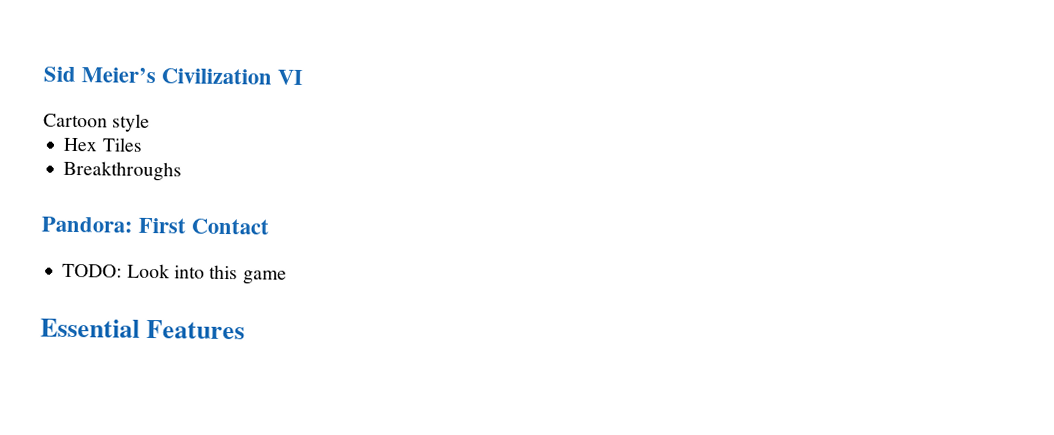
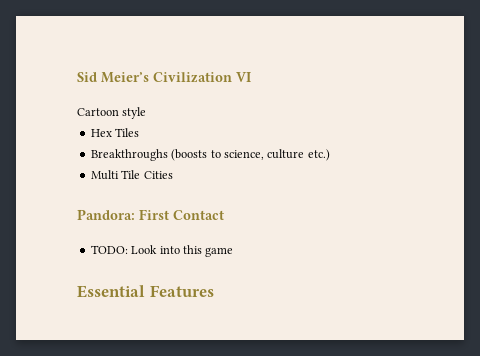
(183, 171) none -> [171,149,330,161] [90,170,173,180] (boosts to science, culture etc.) // Multi Tile Cities

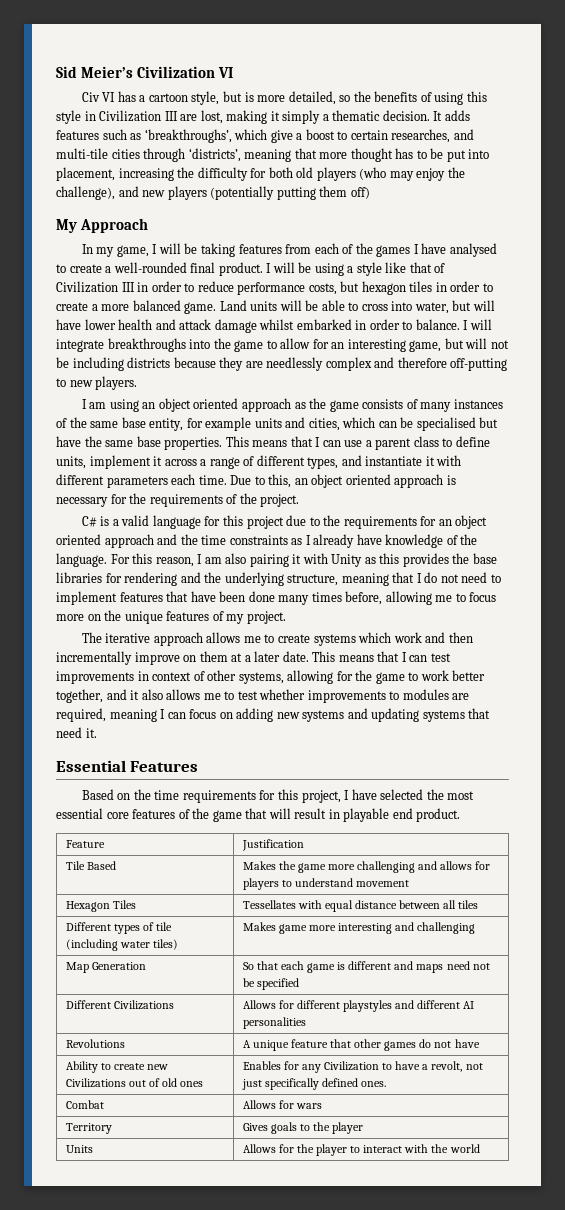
[77,107,147,119] [90,128,140,137] [90,149,330,161] [90,170,173,180] [77,209,224,220] [90,245,234,257] [77,285,214,298] Cartoon style // Hex Tiles // Breakthroughs (boosts to science, culture etc.) // Multi Tile Cities // Pandora: First Contact // TODO: Look into this game // Essential Features -> [81,91,487,105] [56,110,470,124] [56,129,474,143] [56,148,490,162] [56,167,465,181] [56,186,370,200] [56,218,148,233] [81,243,497,257] [56,262,446,276] [56,281,493,295] [56,300,495,314] [56,319,492,333] [56,338,509,352] [56,357,508,371] [56,376,138,390] [81,398,503,412] [56,417,499,431] [56,436,490,450] [56,455,462,469] [56,474,456,488] [56,493,300,507] [81,515,488,529] [56,534,478,548] [56,553,497,567] [56,572,501,586] [56,591,497,605] [56,610,286,624] [81,632,473,646] [56,651,451,665] [56,670,486,684] [56,689,470,703] [56,708,491,722] [56,727,97,738] [56,760,199,772] [81,789,475,803] [56,808,461,822] [65,840,105,848] [241,839,304,851] [65,861,116,870] [242,861,491,873] [242,878,410,890] [65,900,136,912] [242,900,479,912] [65,922,173,934] [65,939,178,951] [242,922,476,934] [65,962,146,973] [242,961,490,973] [242,978,299,990] [65,1000,174,1010] [242,1000,475,1012] [242,1017,306,1029] [65,1039,125,1048] [242,1039,480,1051] [65,1061,169,1073] [65,1078,204,1088] [242,1061,483,1073] [241,1078,387,1090] [65,1100,104,1109] [242,1100,322,1109] [65,1123,112,1134] [242,1122,364,1134] [65,1145,93,1153] [242,1144,480,1156] Civ VI has a cartoon style, but is more detailed, so the benefits of using this style in Civilization III are lost, making it simply a thematic decision. It adds features such as ‘breakthroughs’, which give a boost to certain researches, and multi-tile cities through ‘districts’, meaning that more thought has to be put into placement, increasing the difficulty for both old players (who may enjoy the challenge), and new players (potentially putting them off) // My Approach // In my game, I will be taking features from each of the games I have analysed to create a well-rounded final product. I will be using a style like that of Civilization III in order to reduce performance costs, but hexagon tiles in order to create a more balanced game. Land units will be able to cross into water, but will have lower health and attack damage whilst embarked in order to balance. I will integrate breakthroughs into the game to allow for an interesting game, but will not be including districts because they are needlessly complex and therefore off-putting to new players. // I am using an object oriented approach as the game consists of many instances of the same base entity, for example units and cities, which can be specialised but have the same base properties. This means that I can use a parent class to define units, implement it across a range of different types, and instantiate it with different parameters each time. Due to this, an object oriented approach is necessary for the requirements of the project. // C# is a valid language for this project due to the requirements for an object oriented approach and the time constraints as I already have knowledge of the language. For this reason, I am also pairing it with Unity as this provides the base libraries for rendering and the underlying structure, meaning that I do not need to implement features that have been done many times before, allowing me to focus more on the unique features of my project. // The iterative approach allows me to create systems which work and then incrementally improve on them at a later date. This means that I can test improvements in context of other systems, allowing for the game to work better together, and it also allows me to test whether improvements to modules are required, meaning I can focus on adding new systems and updating systems that need it. // Essential Features // Based on the time requirements for this project, I have selected the most essential core features of the game that will result in playable end product. // Feature | Justification // Tile Based | Makes the game more challenging and allows for players to understand movement // Hexagon Tiles | Tessellates with equal distance between all tiles // Different types of tile (including water tiles) | Makes game more interesting and challenging // Map Generation | So that each game is different and maps need not be specified // Different Civilizations | Allows for different playstyles and different AI personalities // Revolutions | A unique feature that other games do not have // Ability to create new Civilizations out of old ones | Enables for any Civilization to have a revolt, not just specifically defined ones. // Combat | Allows for wars // Territory | Gives goals to the player // Units | Allows for the player to interact with the world

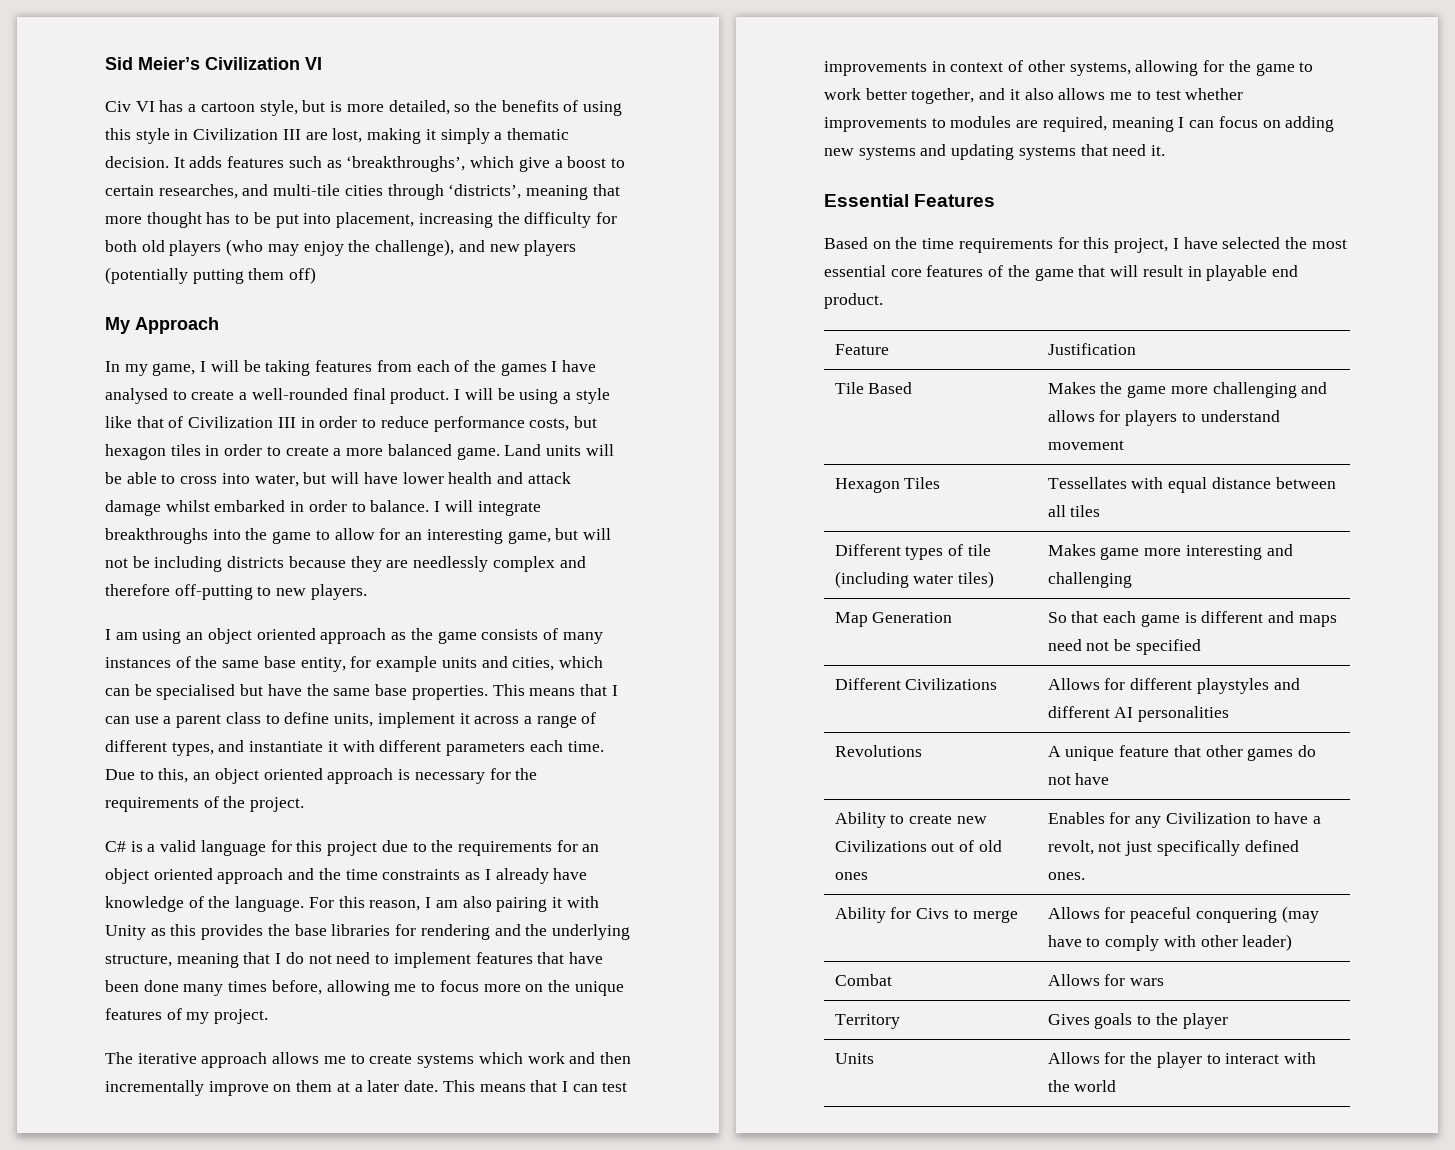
(387, 1084) none -> [834,907,1018,923] [1047,906,1319,923] [1047,934,1293,951] // Ability for Civs to merge | Allows for peaceful conquering (may have to comply with other leader)

